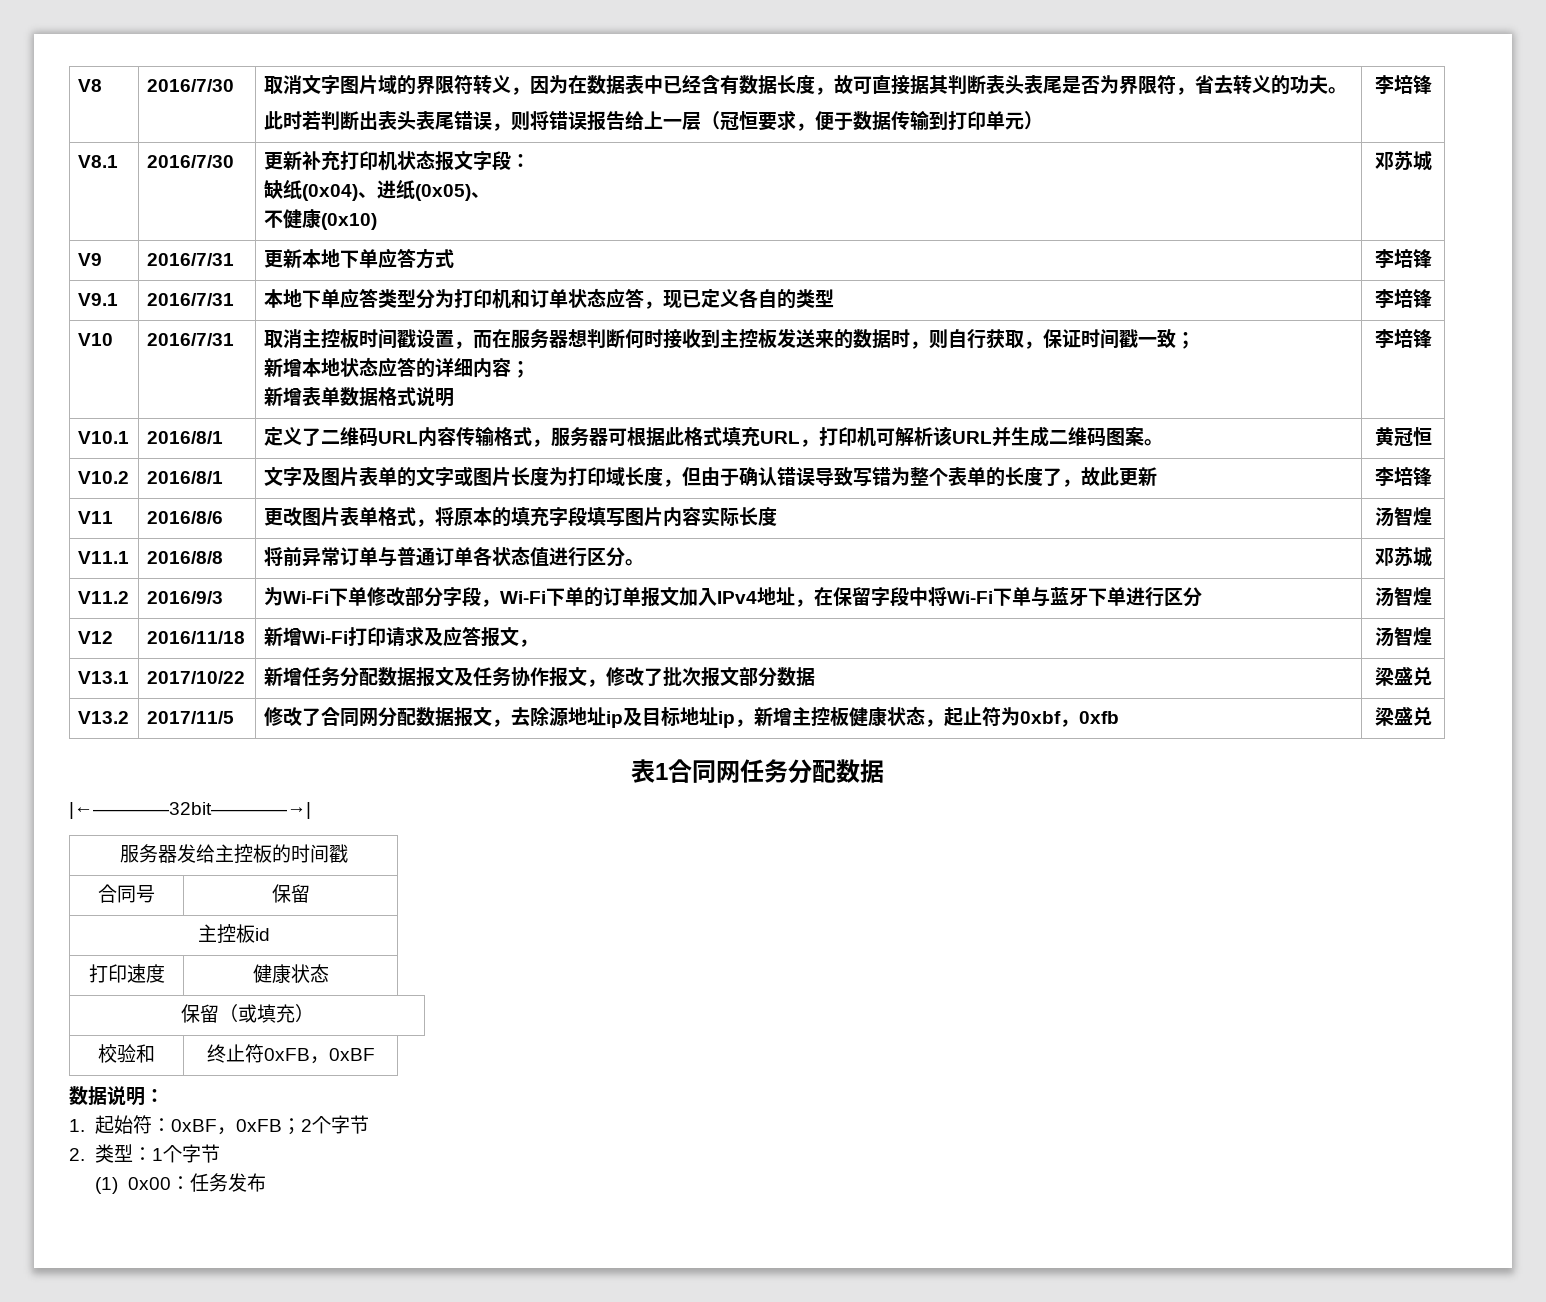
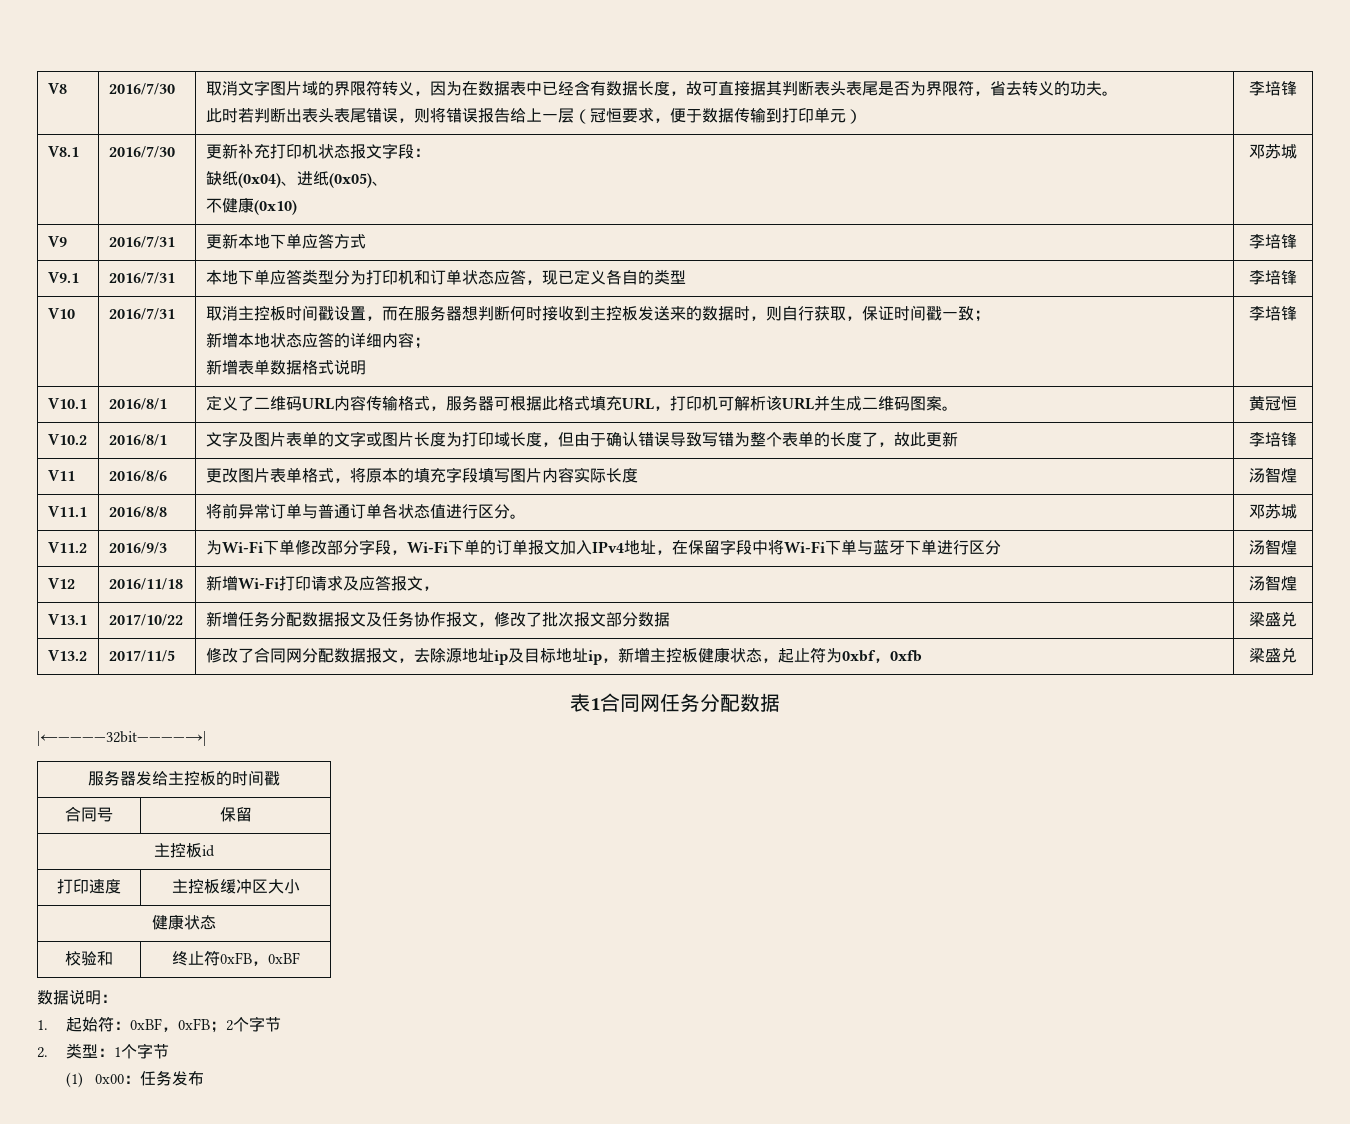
[252,964,329,984] [180,1004,314,1023] 健康状态 // 保留（或填充） -> [171,879,300,894] [152,914,216,930] 主控板缓冲区大小 // 健康状态

